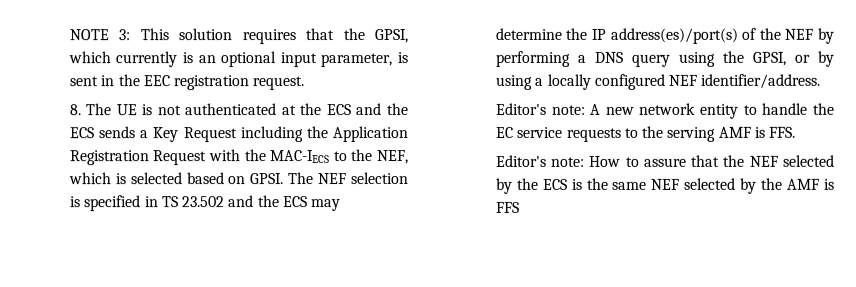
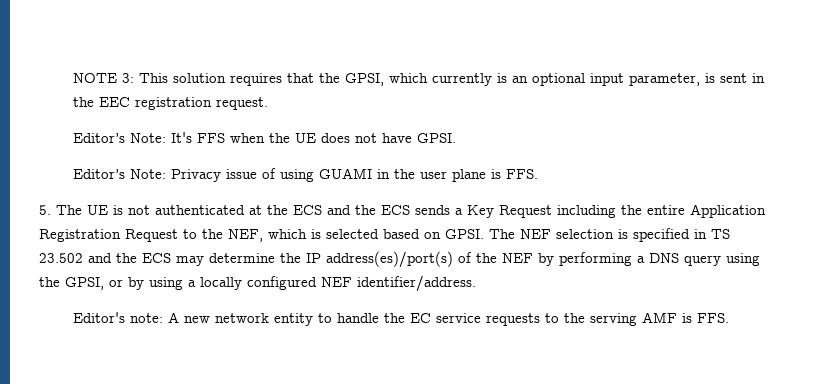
[68,104,81,116] 8. -> [73,132,457,143] [73,168,539,182] [39,205,51,215] Editor’s Note: It's FFS when the UE does not have GPSI. // Editor’s Note: Privacy issue of using GUAMI in the user plane is FFS. // 5.
(328, 132) none -> [647,205,685,215] entire
[209,149,331,164] with the MAC-IECS -> (178, 235) none
[495,154,835,167] [495,177,835,194] [495,201,520,213] // Editor's note: How to assure that the NEF selected by the ECS is the same NEF selected by the AMF is FFS -> (730, 318) none

